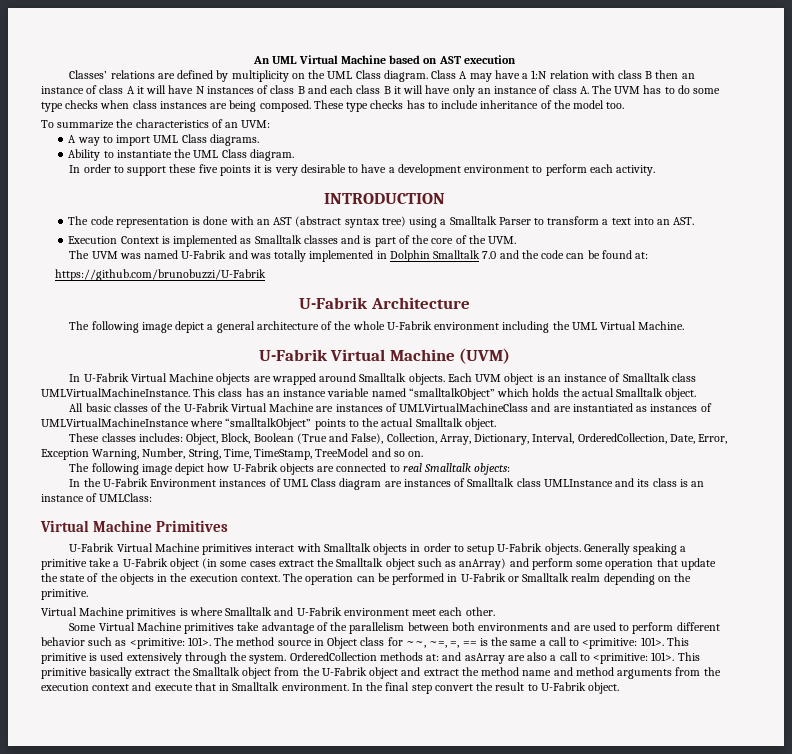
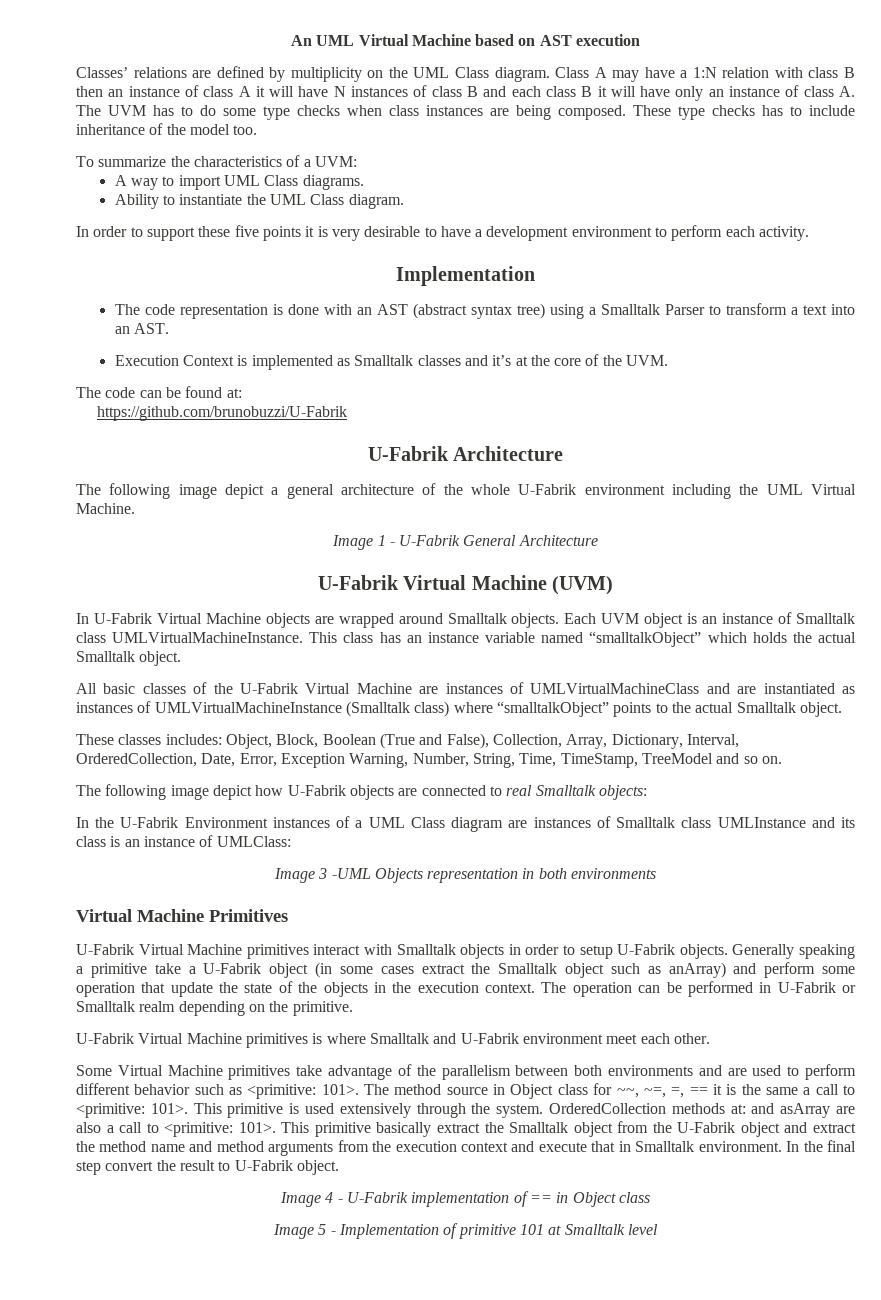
[225,122,239,128] an -> [303,159,311,167] a
[324,193,445,204] INTRODUCTION -> [396,266,535,286] Implementation
[363,235,410,247] is part of -> [492,355,528,366] it’s at
[91,250,539,262] UVM was named U-Fabrik and was totally implemented in Dolphin Smalltalk 7.0 and the -> (101, 392) none
(685, 325) none -> [332,535,598,550] // Image 1 - U-Fabrik General Architecture
(189, 422) none -> [345,701,450,717] (Smalltalk class)
(281, 482) none -> [355,820,363,828] a
(153, 497) none -> [273,868,657,883] // Image 3 -UML Objects representation in both environments
(88, 594) none -> [76,1033,134,1044] U-Fabrik
(477, 643) none -> [712,1084,722,1095] it
(620, 688) none -> [280,1191,650,1207] [273,1223,658,1239] // Image 4 - U-Fabrik implementation of == in Object class // Image 5 - Implementation of primitive 101 at Smalltalk level

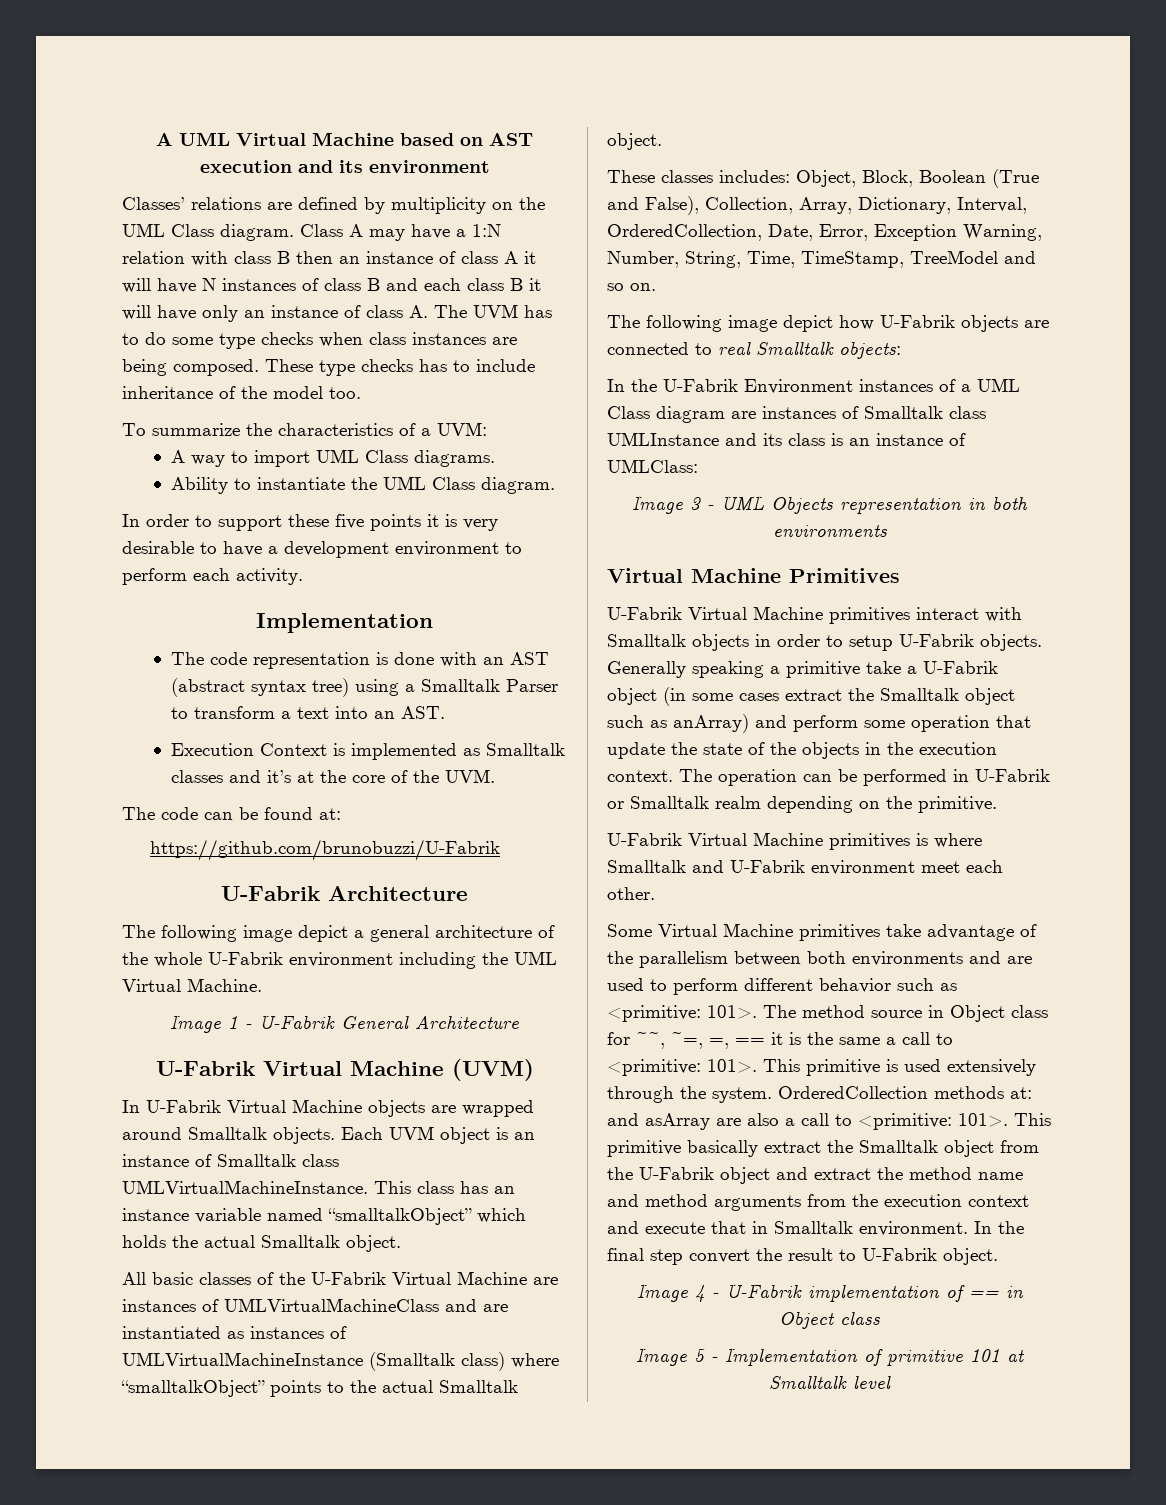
[290,35,312,46] An -> [156,133,173,146] A
(641, 40) none -> [297,160,490,173] and its environment
[331,868,371,879] -UML -> [707,496,764,511] - UML

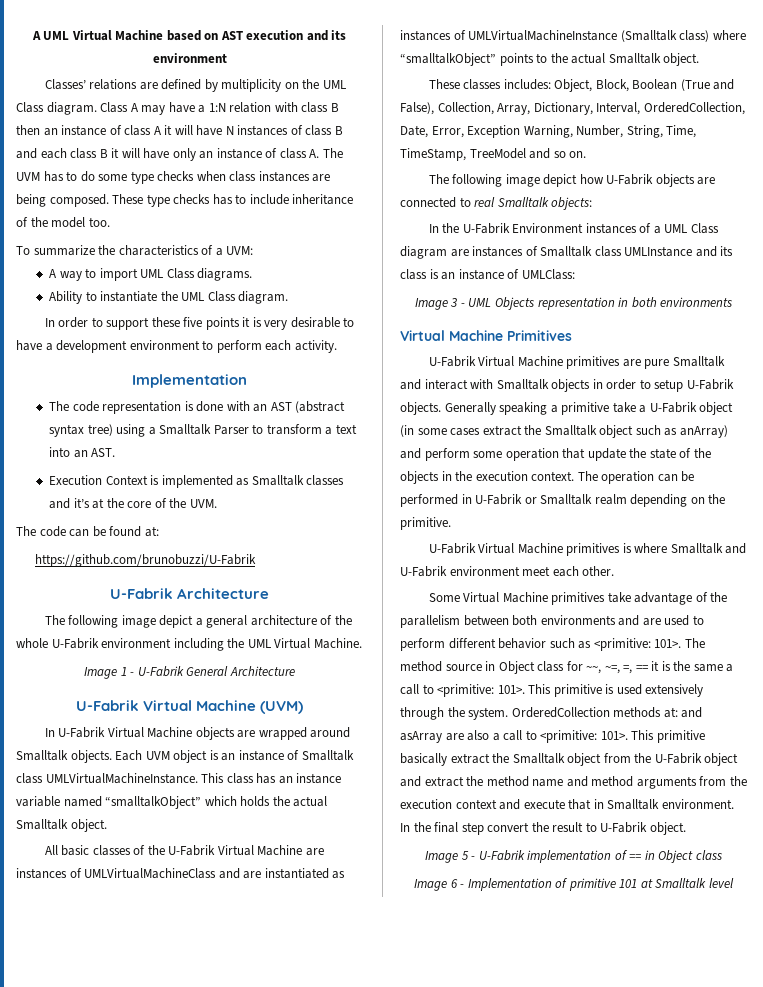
(910, 615) none -> [622,356,725,369] [400,379,421,390] are pure Smalltalk and
[694,1285,705,1302] 4 -> [461,851,469,860] 5
[694,1349,705,1362] 5 -> [450,879,458,888] 6

